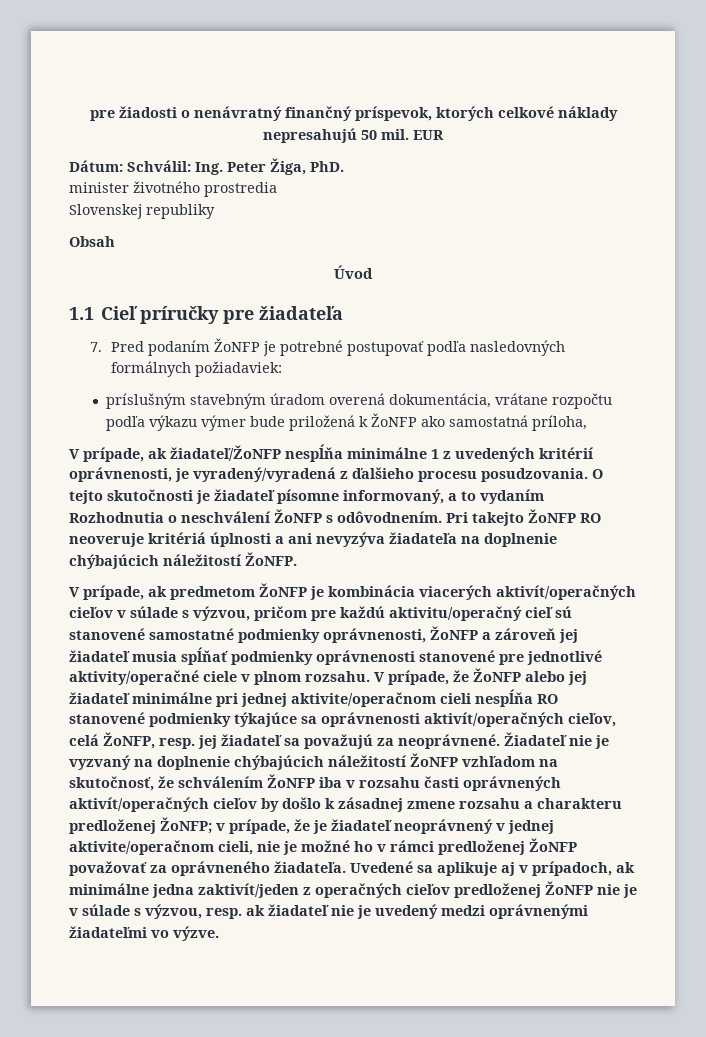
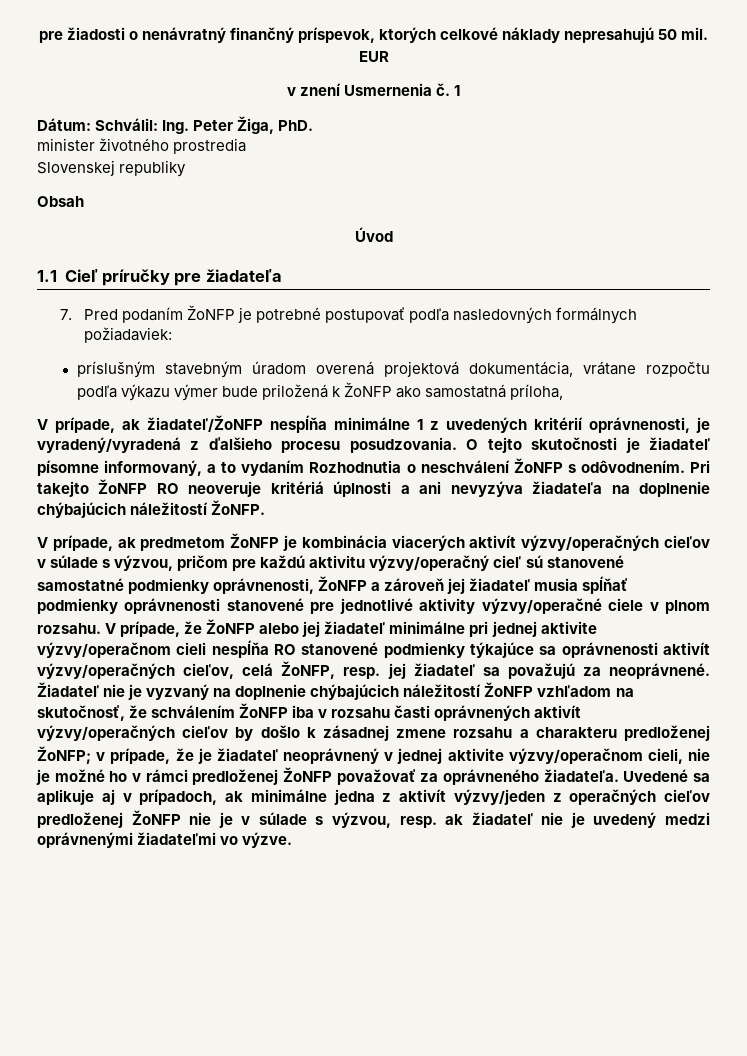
(444, 135) none -> [286,83,461,96] // v znení Usmernenia č. 1
(386, 399) none -> [383,361,459,377] projektová
[496,585,636,600] aktivít/operačných -> [469,535,660,551] aktivít výzvy/operačných
[389,606,522,621] aktivitu/operačný -> [309,555,490,571] aktivitu výzvy/operačný
[69,670,199,685] aktivity/operačné -> [419,598,602,614] aktivity výzvy/operačné
[291,692,436,707] aktivite/operačnom -> [540,621,597,634] [37,642,171,658] aktivite výzvy/operačnom
[424,712,564,727] aktivít/operačných -> [663,642,710,655] [37,663,175,679] aktivít výzvy/operačných
[69,797,209,812] aktivít/operačných -> [534,705,582,718] [37,725,175,741] aktivít výzvy/operačných
[69,840,214,855] aktivite/operačnom -> [447,748,643,764] aktivite výzvy/operačnom
[198,883,299,898] zaktivít/jeden -> [382,789,545,805] z aktivít výzvy/jeden

